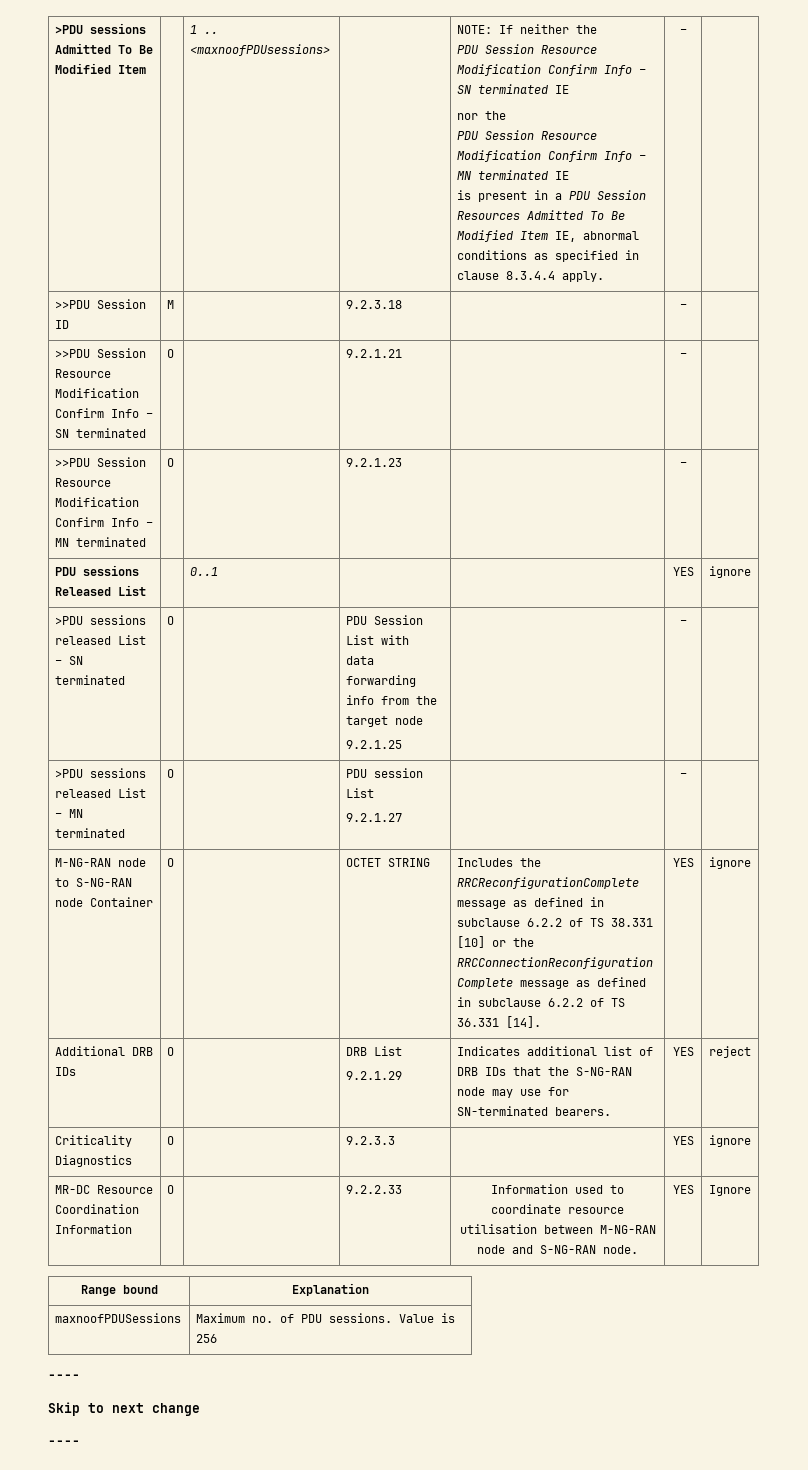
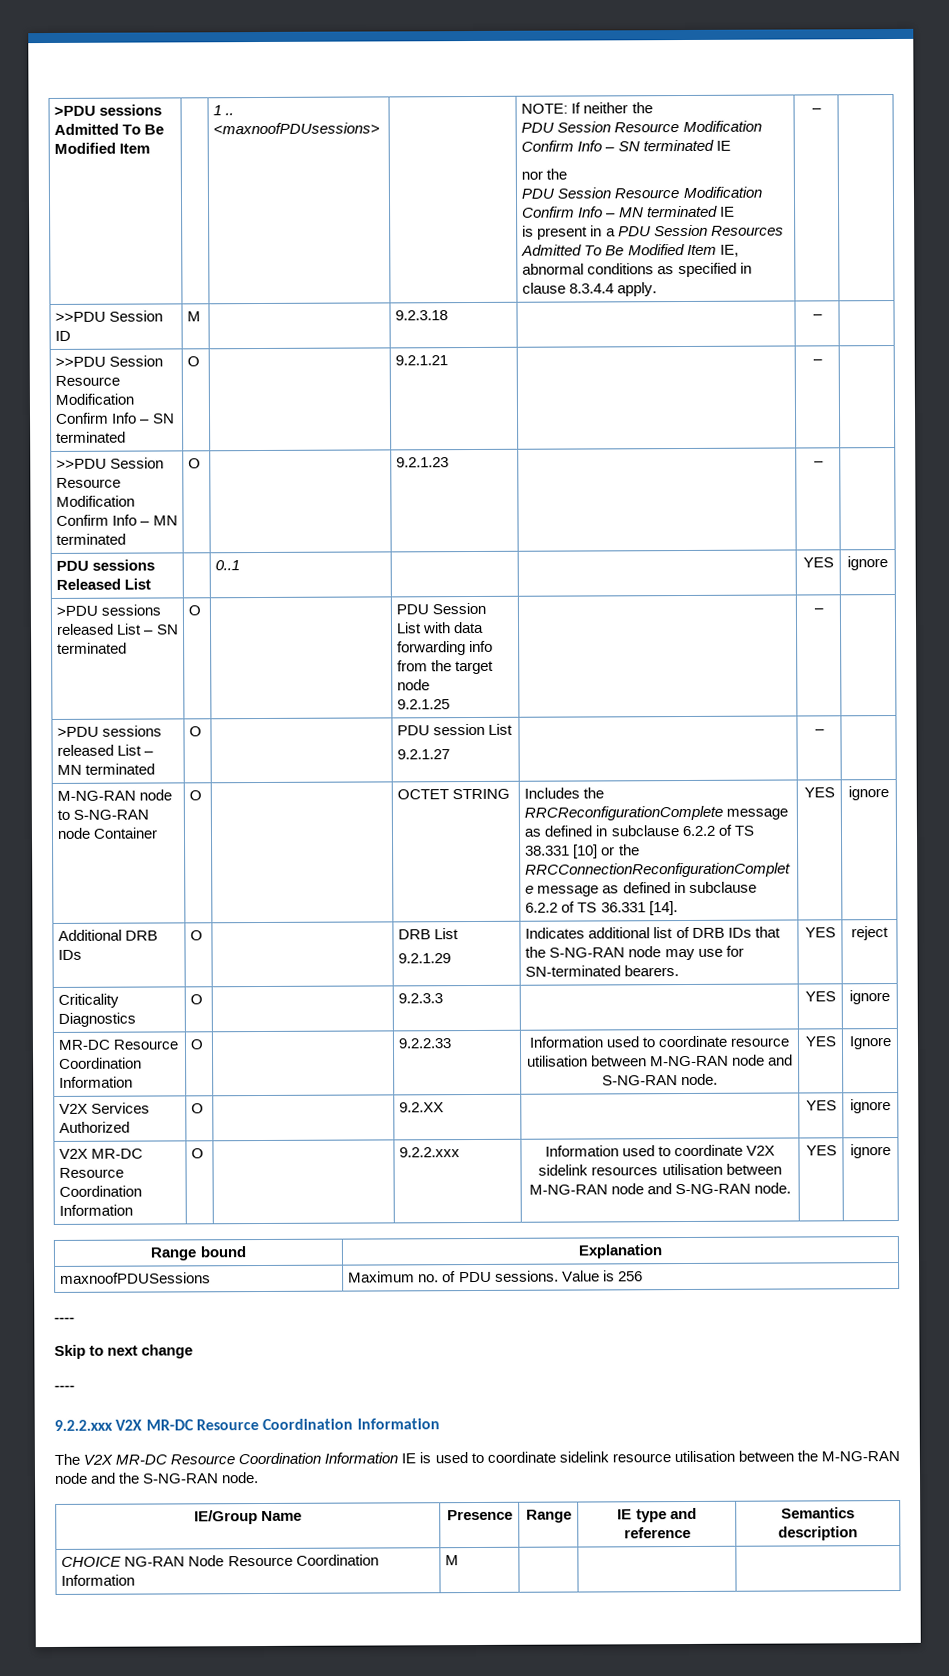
(751, 1190) none -> [59,1102,151,1114] [59,1121,131,1133] [191,1103,205,1114] [399,1102,445,1113] [805,1100,837,1111] [850,1099,891,1114] [59,1148,144,1159] [59,1167,125,1178] [59,1185,143,1197] [59,1204,134,1216] [191,1148,205,1159] [399,1147,461,1158] [544,1144,776,1157] [538,1163,782,1176] [528,1182,792,1195] [805,1145,837,1156] [850,1144,891,1159] // V2X Services Authorized | O | | 9.2.XX | | YES | ignore // V2X MR-DC Resource Coordination Information | O | | 9.2.2.xxx | Information used to coordinate V2X sidelink resources utilisation between M-NG-RAN node and S-NG-RAN node. | YES | ignore
(80, 1443) none -> [54,1418,440,1431] [54,1450,900,1465] [54,1472,260,1484] [193,1510,303,1525] [446,1509,513,1521] [525,1509,572,1523] [617,1507,697,1523] [623,1526,691,1539] [781,1507,855,1519] [778,1526,858,1541] [61,1554,379,1567] [61,1574,136,1586] [445,1555,460,1566] // 9.2.2.xxx V2X MR-DC Resource Coordination Information // The V2X MR-DC Resource Coordination Information IE is used to coordinate sidelink resource utilisation between the M-NG-RAN node and the S-NG-RAN node. // IE/Group Name | Presence | Range | IE type and reference | Semantics description // CHOICE NG-RAN Node Resource Coordination Information | M | | |

